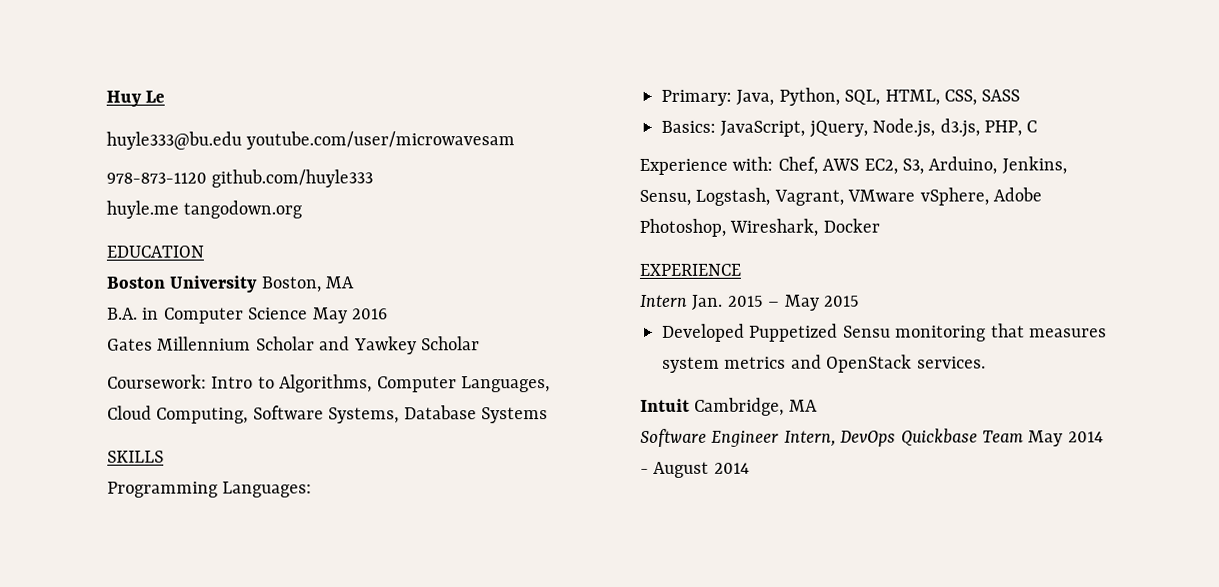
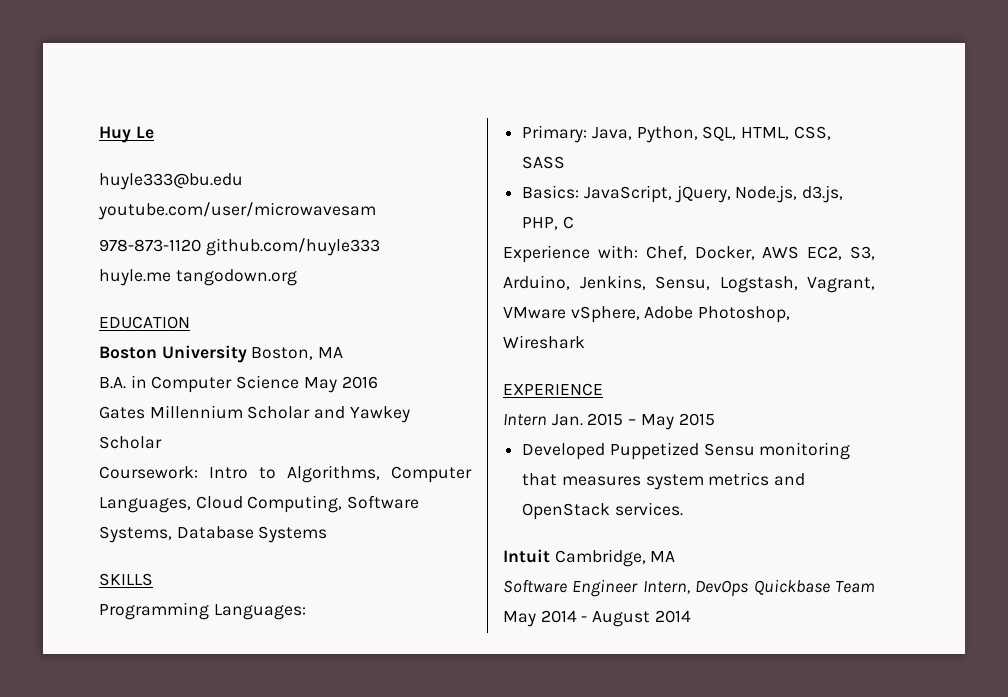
(818, 165) none -> [694,246,755,260] Docker,
[729,218,880,237] Wireshark, Docker -> [503,335,585,349] Wireshark

